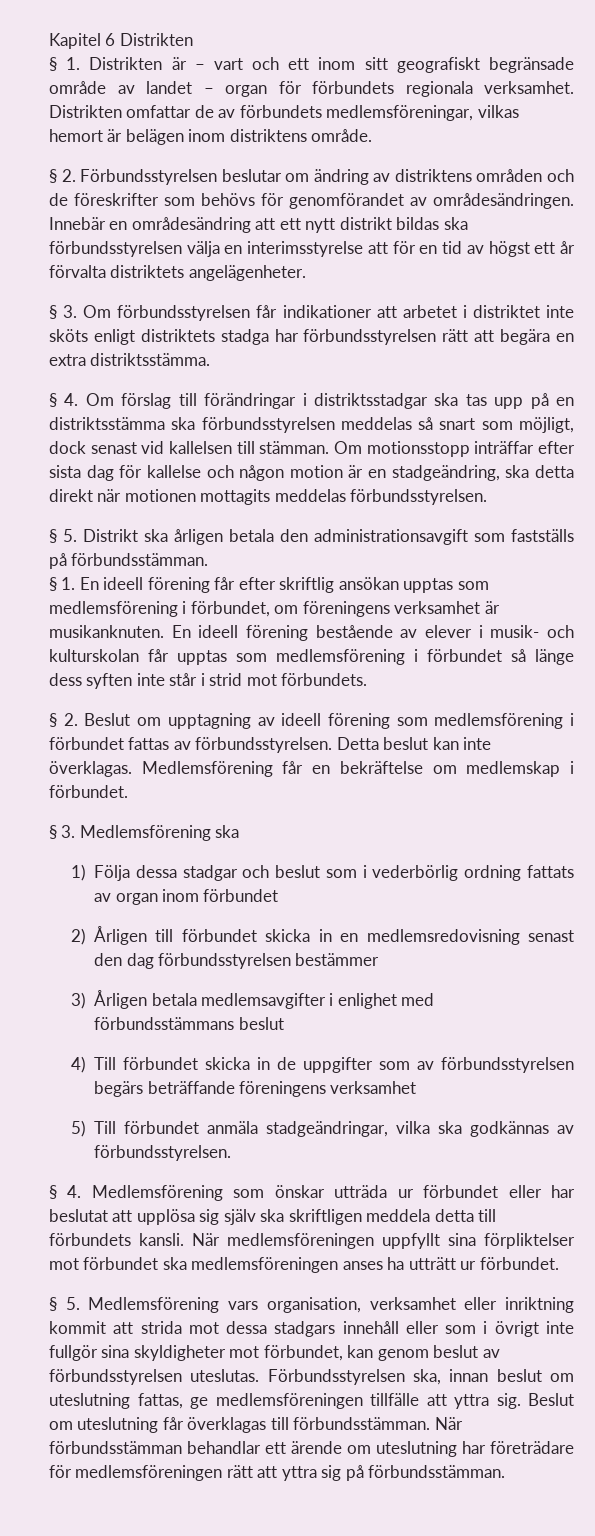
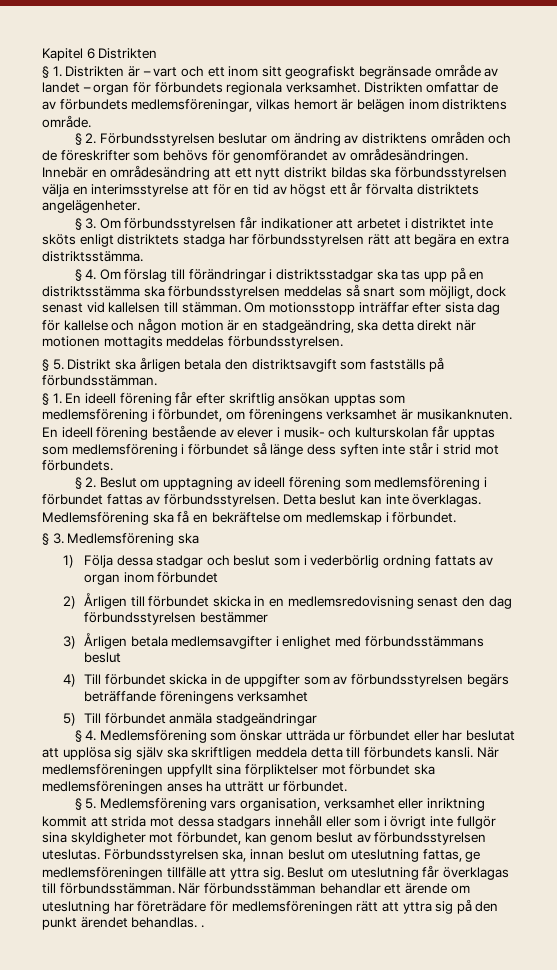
[314,529,468,545] administrationsavgift -> [251,359,337,372] distriktsavgift
[282,761,304,774] får -> [152,510,190,523] ska få
[266,1121,574,1137] [94,1145,232,1161] stadgeändringar, vilka ska godkännas av förbundsstyrelsen. -> [215,713,317,726] stadgeändringar
[368,1465,506,1478] förbundsstämman. -> [475,901,499,912] [42,917,204,930] den punkt ärendet behandlas. .

